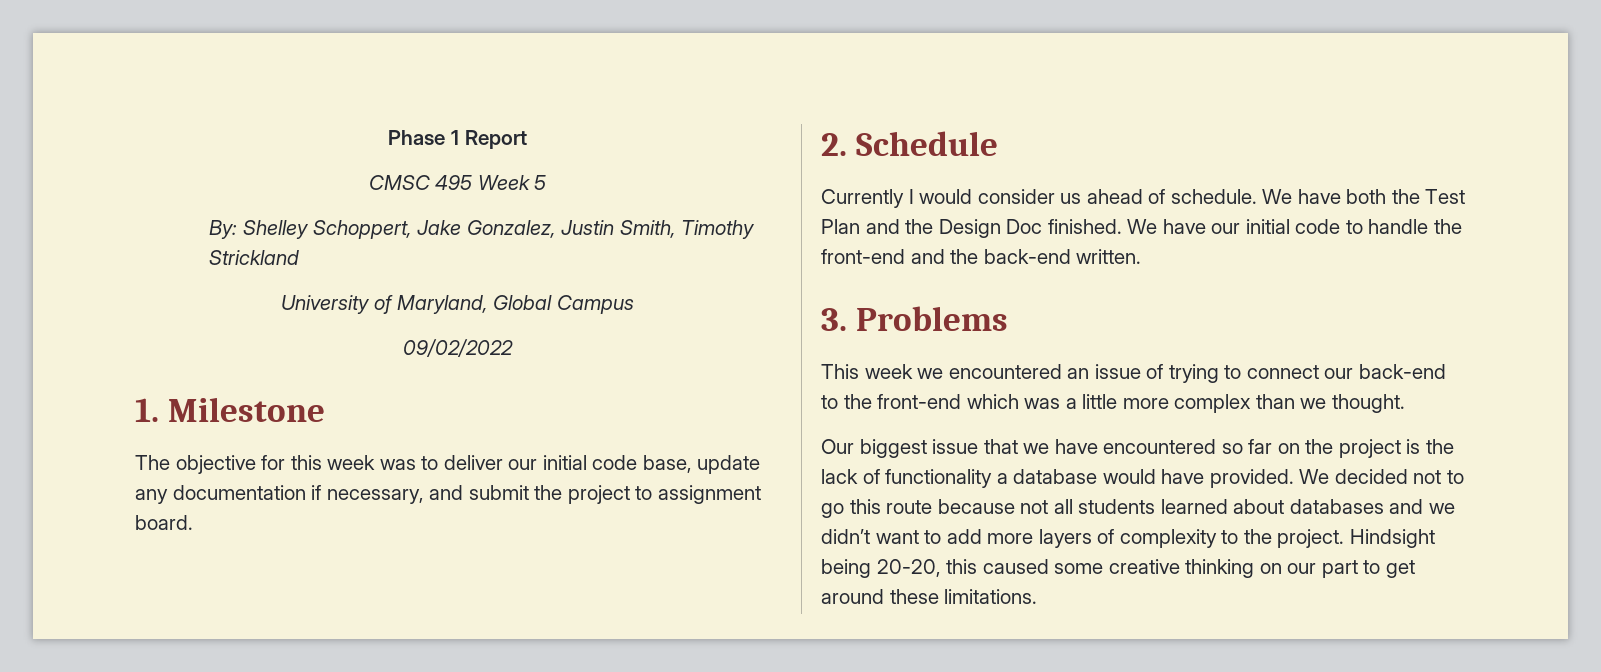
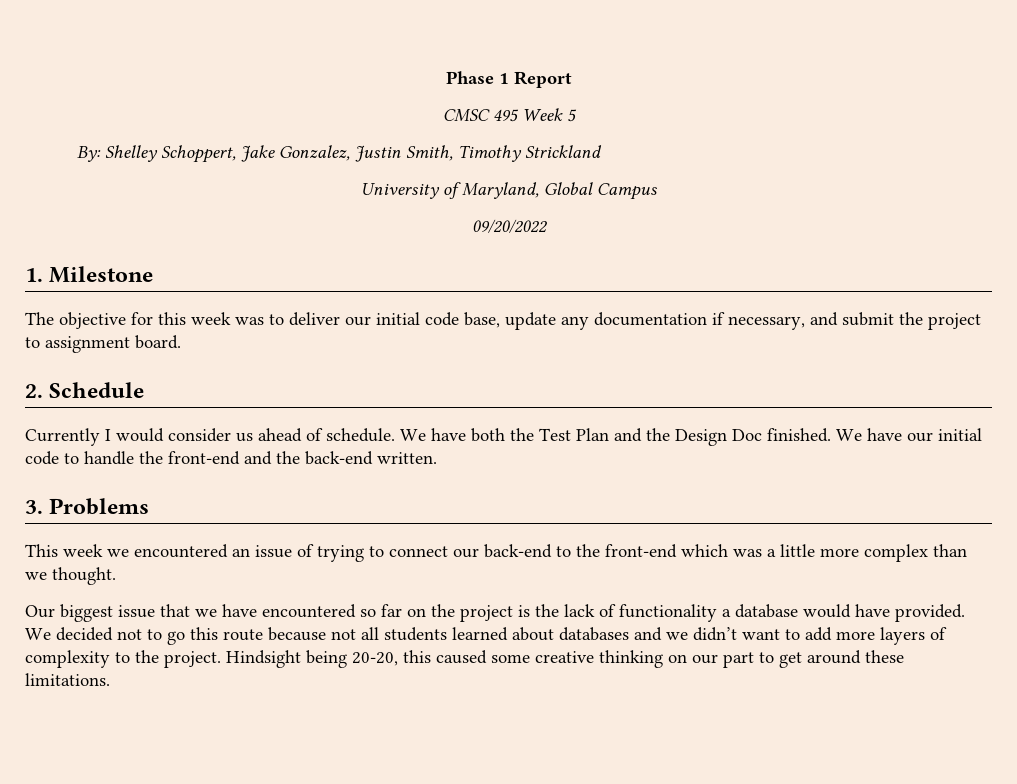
[403,339,513,357] 09/02/2022 -> [471,219,548,233] 09/20/2022

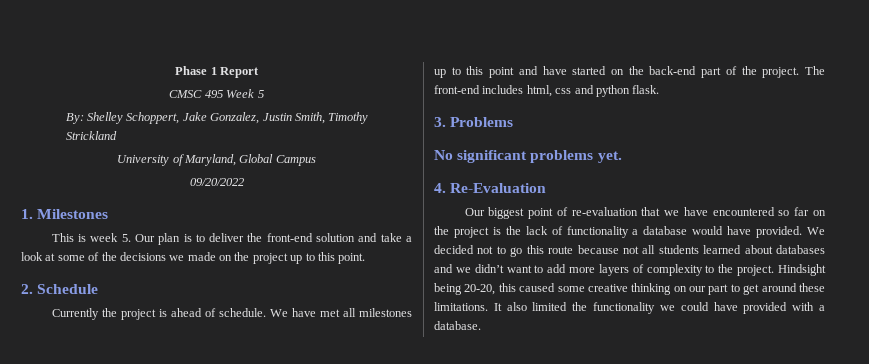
[49,266,154,283] [25,312,981,330] [25,335,181,353] Milestone // The objective for this week was to deliver our initial code base, update any documentation if necessary, and submit the project to assignment board. -> [37,209,109,219] [51,233,412,245] [21,252,366,264] Milestones // This is week 5. Our plan is to deliver the front-end solution and take a look at some of the decisions we made on the project up to this point.
[105,428,253,442] I would consider us -> [101,308,167,320] the project is
[471,428,982,446] [25,451,437,465] [25,498,150,515] [25,544,967,562] [25,567,116,585] both the Test Plan and the Design Doc finished. We have our initial code to handle the front-end and the back-end written. // 3. Problems // This week we encountered an issue of trying to connect our back-end to the front-end which was a little more complex than we thought. -> [319,308,412,317] [434,66,825,78] [434,85,660,97] [434,117,514,127] [434,150,622,163] [434,183,547,193] met all milestones up to this point and have started on the back-end part of the project. The front-end includes html, css and python flask. // 3. Problems // No significant problems yet. // 4. Re-Evaluation
[118,605,155,618] issue -> [528,207,638,219] point of re-evaluation
(110, 679) none -> [493,302,825,314] [434,321,481,330] It also limited the functionality we could have provided with a database.

